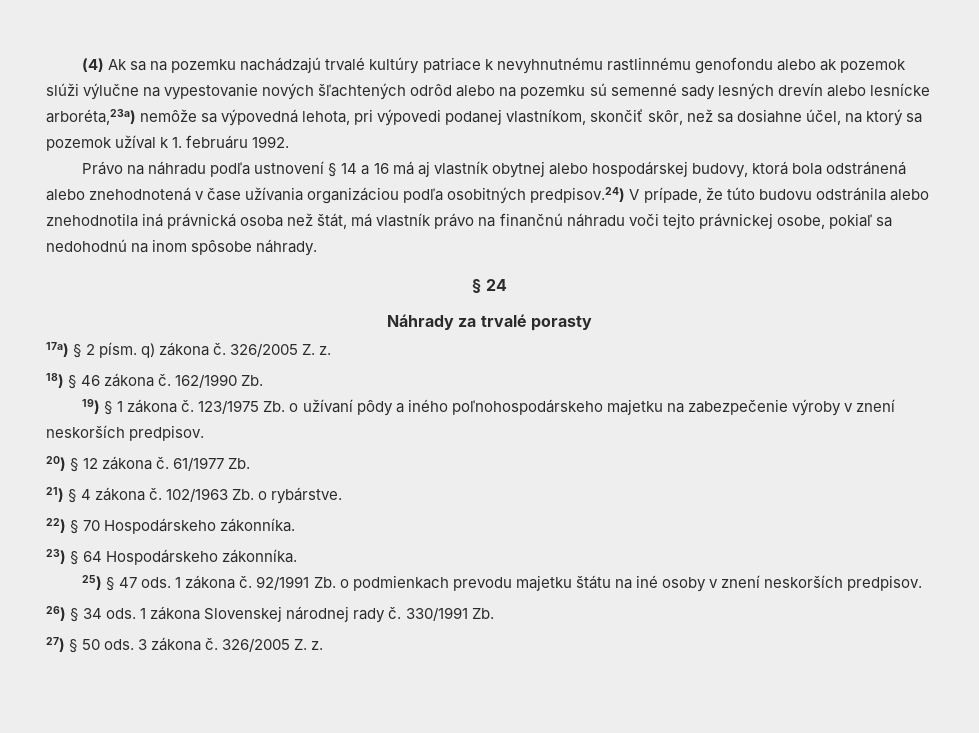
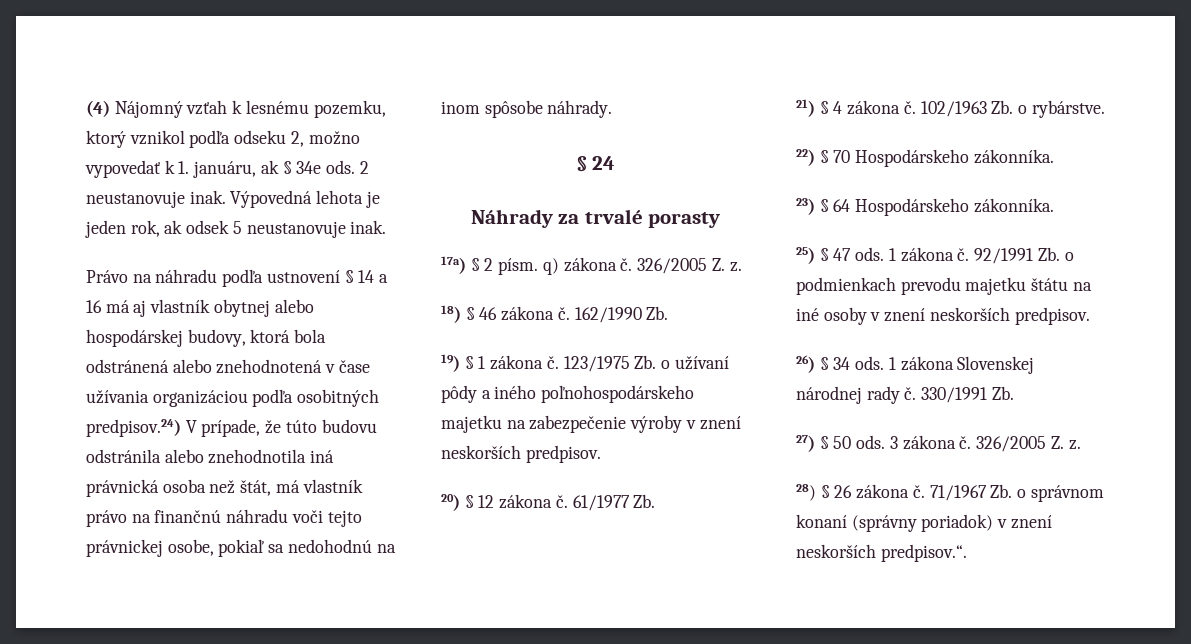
[108,57,906,74] [46,83,930,100] [46,109,922,126] [46,135,290,151] Ak sa na pozemku nachádzajú trvalé kultúry patriace k nevyhnutnému rastlinnému genofondu alebo ak pozemok slúži výlučne na vypestovanie nových šľachtených odrôd alebo na pozemku sú semenné sady lesných drevín alebo lesnícke arboréta,23a) nemôže sa výpovedná lehota, pri výpovedi podanej vlastníkom, skončiť skôr, než sa dosiahne účel, na ktorý sa pozemok užíval k 1. februáru 1992. -> [114,100,386,118] [86,130,360,148] [85,160,369,178] [86,190,380,208] [85,220,387,238] Nájomný vzťah k lesnému pozemku, ktorý vznikol podľa odseku 2, možno vypovedať k 1. januáru, ak § 34e ods. 2 neustanovuje inak. Výpovedná lehota je jeden rok, ak odsek 5 neustanovuje inak.
(324, 645) none -> [796,484,1104,502] [796,514,1052,532] [796,544,967,562] // 28) § 26 zákona č. 71/1967 Zb. o správnom konaní (správny poriadok) v znení neskorších predpisov.“.

